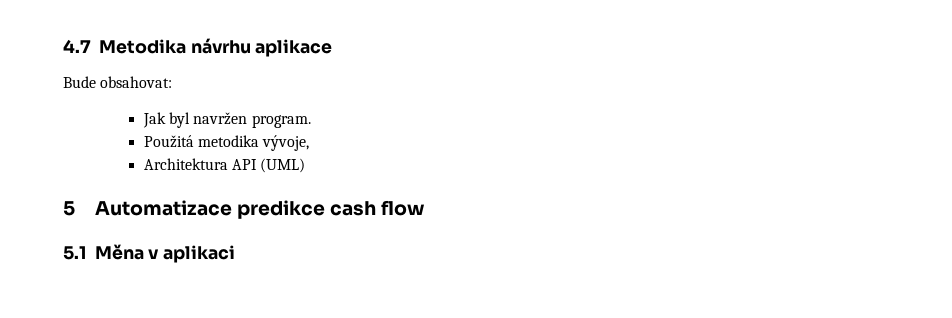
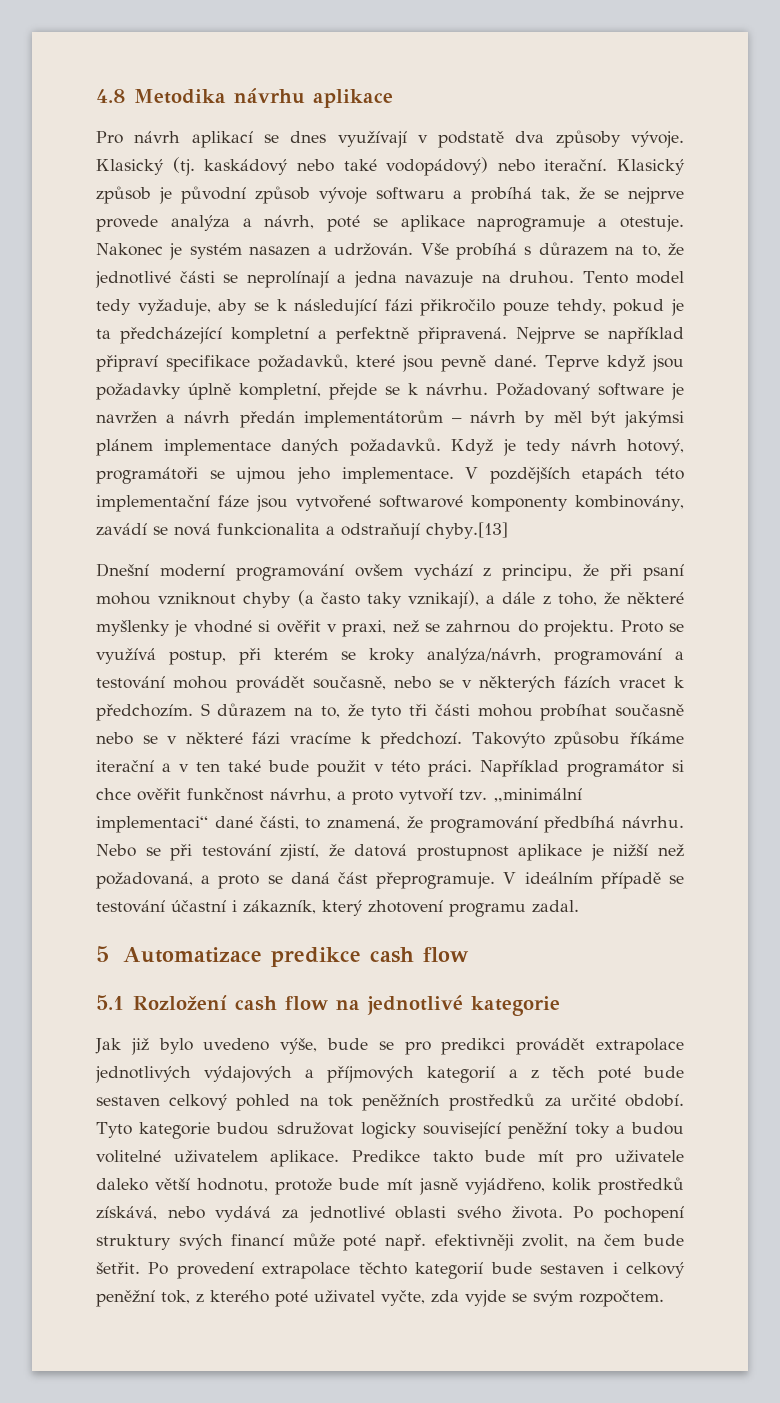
[63,39,91,53] 4.7 -> [96,89,125,103] 4.8
[63,76,173,88] [142,112,311,128] [143,135,310,151] [143,158,306,173] Bude obsahovat: // Jak byl navržen program. // Použitá metodika vývoje, // Architektura API (UML) -> [96,130,684,148] [96,157,685,176] [96,186,685,204] [96,215,684,232] [96,242,684,260] [95,271,684,288] [96,299,684,316] [96,327,684,344] [96,354,684,372] [96,383,684,400] [96,410,684,428] [96,438,684,456] [96,467,684,484] [96,495,685,512] [96,522,508,540] [96,563,685,581] [96,590,685,609] [96,620,684,637] [96,648,684,665] [96,676,684,693] [96,703,685,721] [96,731,684,749] [96,760,684,777] [96,788,582,805] [96,816,684,833] [96,844,684,861] [96,872,684,889] [96,900,579,917] Pro návrh aplikací se dnes využívají v podstatě dva způsoby vývoje. Klasický (tj. kaskádový nebo také vodopádový) nebo iterační. Klasický způsob je původní způsob vývoje softwaru a probíhá tak, že se nejprve provede analýza a návrh, poté se aplikace naprogramuje a otestuje. Nakonec je systém nasazen a udržován. Vše probíhá s důrazem na to, že jednotlivé části se neprolínají a jedna navazuje na druhou. Tento model tedy vyžaduje, aby se k následující fázi přikročilo pouze tehdy, pokud je ta předcházející kompletní a perfektně připravená. Nejprve se například připraví specifikace požadavků, které jsou pevně dané. Teprve když jsou požadavky úplně kompletní, přejde se k návrhu. Požadovaný software je navržen a návrh předán implementátorům – návrh by měl být jakýmsi plánem implementace daných požadavků. Když je tedy návrh hotový, programátoři se ujmou jeho implementace. V pozdějších etapách této implementační fáze jsou vytvořené softwarové komponenty kombinovány, zavádí se nová funkcionalita a odstraňují chyby.[13] // Dnešní moderní programování ovšem vychází z principu, že při psaní mohou vzniknout chyby (a často taky vznikají), a dále z toho, že některé myšlenky je vhodné si ověřit v praxi, než se zahrnou do projektu. Proto se využívá postup, při kterém se kroky analýza/návrh, programování a testování mohou provádět současně, nebo se v některých fázích vracet k předchozím. S důrazem na to, že tyto tři části mohou probíhat současně nebo se v některé fázi vracíme k předchozí. Takovýto způsobu říkáme iterační a v ten také bude použit v této práci. Například programátor si chce ověřit funkčnost návrhu, a proto vytvoří tzv. „minimální implementaci“ dané části, to znamená, že programování předbíhá návrhu. Nebo se při testování zjistí, že datová prostupnost aplikace je nižší než požadovaná, a proto se daná část přeprogramuje. V ideálním případě se testování účastní i zákazník, který zhotovení programu zadal.
[94,244,235,263] Měna v aplikaci -> [132,995,560,1016] [95,1038,684,1055] [95,1066,684,1083] [96,1093,684,1111] [96,1122,684,1139] [96,1150,684,1167] [96,1177,684,1195] [96,1206,684,1223] [96,1233,685,1251] [96,1262,685,1279] [96,1290,664,1307] Rozložení cash flow na jednotlivé kategorie // Jak již bylo uvedeno výše, bude se pro predikci provádět extrapolace jednotlivých výdajových a příjmových kategorií a z těch poté bude sestaven celkový pohled na tok peněžních prostředků za určité období. Tyto kategorie budou sdružovat logicky související peněžní toky a budou volitelné uživatelem aplikace. Predikce takto bude mít pro uživatele daleko větší hodnotu, protože bude mít jasně vyjádřeno, kolik prostředků získává, nebo vydává za jednotlivé oblasti svého života. Po pochopení struktury svých financí může poté např. efektivněji zvolit, na čem bude šetřit. Po provedení extrapolace těchto kategorií bude sestaven i celkový peněžní tok, z kterého poté uživatel vyčte, zda vyjde se svým rozpočtem.

